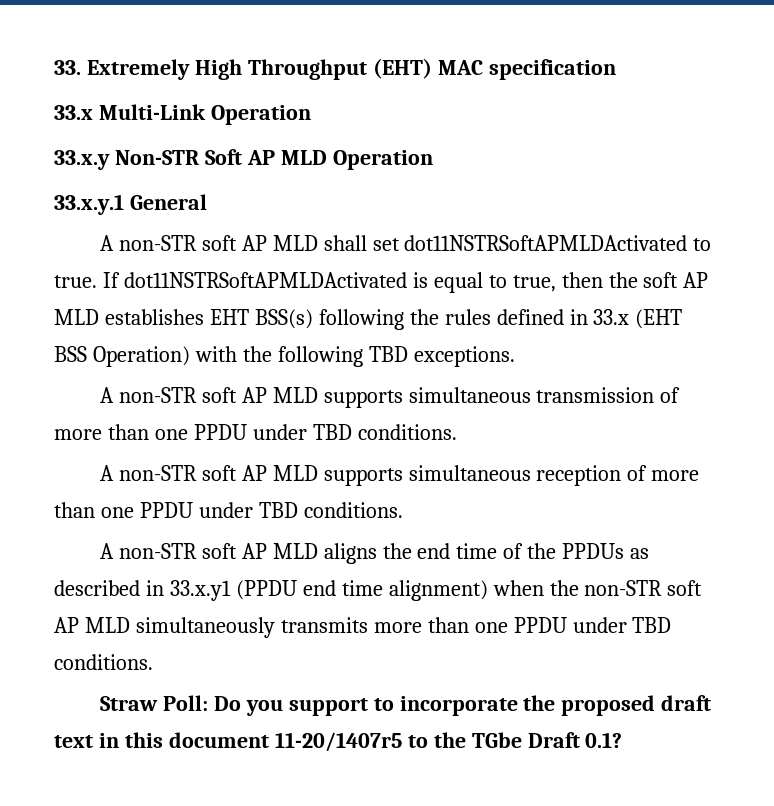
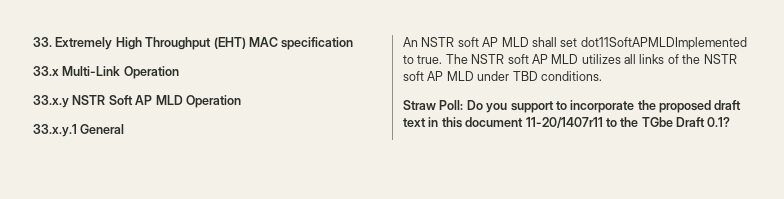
[114,150,199,165] Non-STR -> [72,95,106,105] NSTR
[99,235,197,251] A non-STR -> [403,37,455,47] An NSTR
[404,235,688,251] dot11NSTRSoftAPMLDActivated -> [580,37,747,50] dot11SoftAPMLDImplemented
[102,272,709,293] [54,309,683,330] [54,346,515,367] [99,387,681,408] [54,424,457,440] [99,465,700,486] [54,502,403,518] [99,543,650,564] [54,580,703,601] [54,617,567,638] If dot11NSTRSoftAPMLDActivated is equal to true, then the soft AP MLD establishes EHT BSS(s) following the rules defined in 33.x (EHT BSS Operation) with the following TBD exceptions. // A non-STR soft AP MLD supports simultaneous transmission of more than one PPDU under TBD conditions. // A non-STR soft AP MLD supports simultaneous reception of more than one PPDU under TBD conditions. // A non-STR soft AP MLD aligns the end time of the PPDUs as described in 33.x.y1 (PPDU end time alignment) when the non-STR soft AP MLD simultaneously transmits more than one PPDU -> [445,54,737,64] [403,71,474,81] The NSTR soft AP MLD utilizes all links of the NSTR soft AP MLD
[274,732,402,752] 11-20/1407r5 -> [525,117,603,128] 11-20/1407r11

